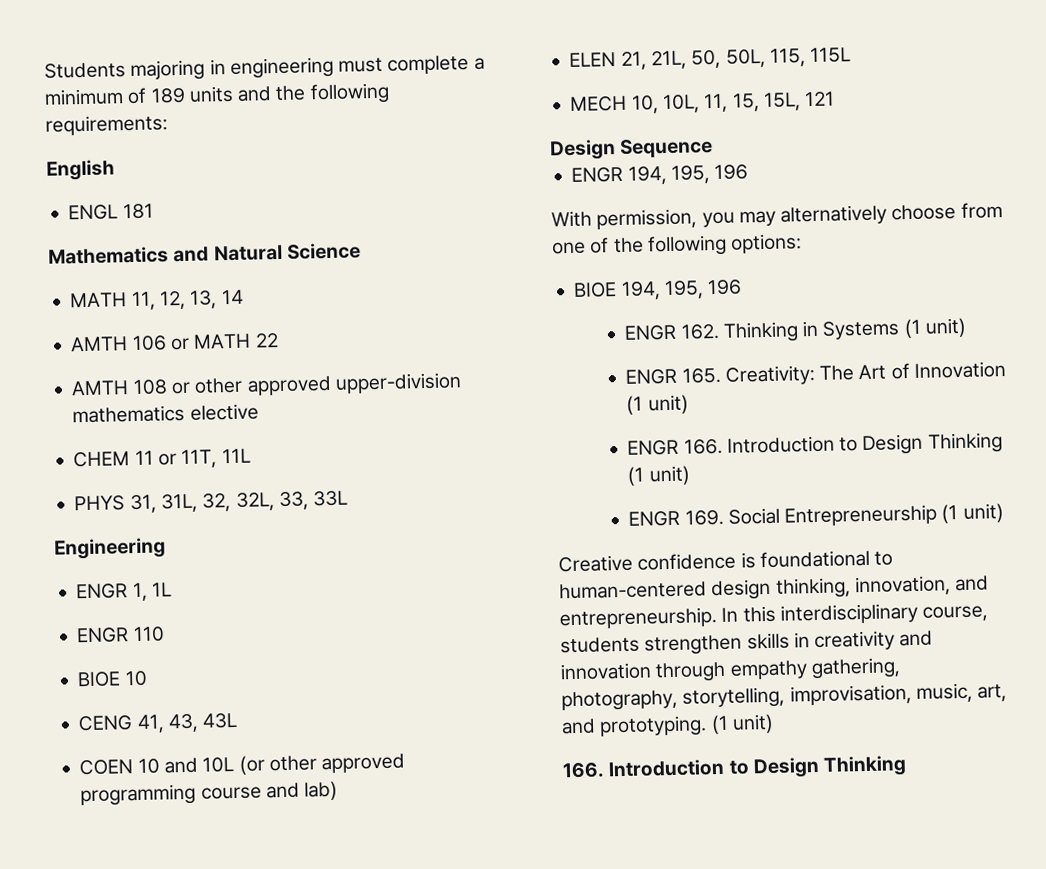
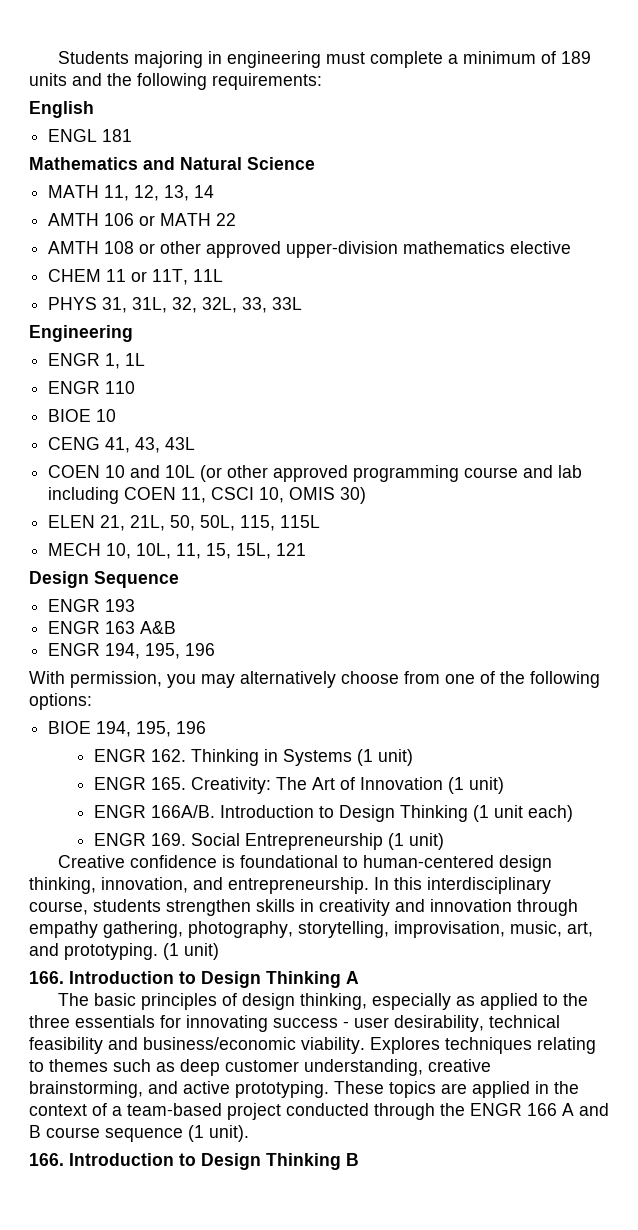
[304,780,339,801] lab) -> [558,465,583,478] [48,487,367,504] lab including COEN 11, CSCI 10, OMIS 30)
(714, 148) none -> [48,599,136,612] [48,621,177,634] // ENGR 193 // ENGR 163 A&B
[683,438,723,455] 166. -> [150,805,215,818] 166A/B.
[648,465,691,486] unit) -> [493,805,573,822] unit each)
(908, 766) none -> [346,971,359,984] [57,993,588,1010] [29,1015,560,1032] [29,1037,596,1054] [29,1059,491,1076] [29,1081,579,1098] [29,1103,609,1120] [29,1125,249,1142] [29,1153,359,1170] A // The basic principles of design thinking, especially as applied to the three essentials for innovating success - user desirability, technical feasibility and business/economic viability. Explores techniques relating to themes such as deep customer understanding, creative brainstorming, and active prototyping. These topics are applied in the context of a team-based project conducted through the ENGR 166 A and B course sequence (1 unit). // 166. Introduction to Design Thinking B

